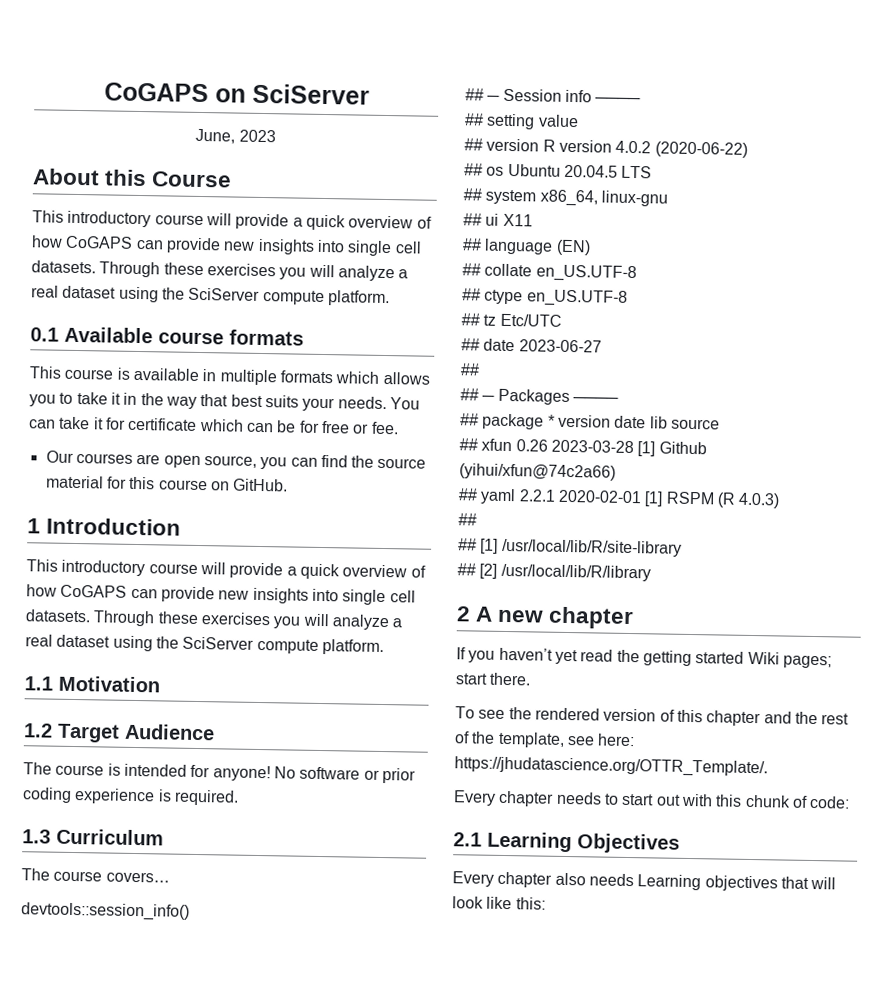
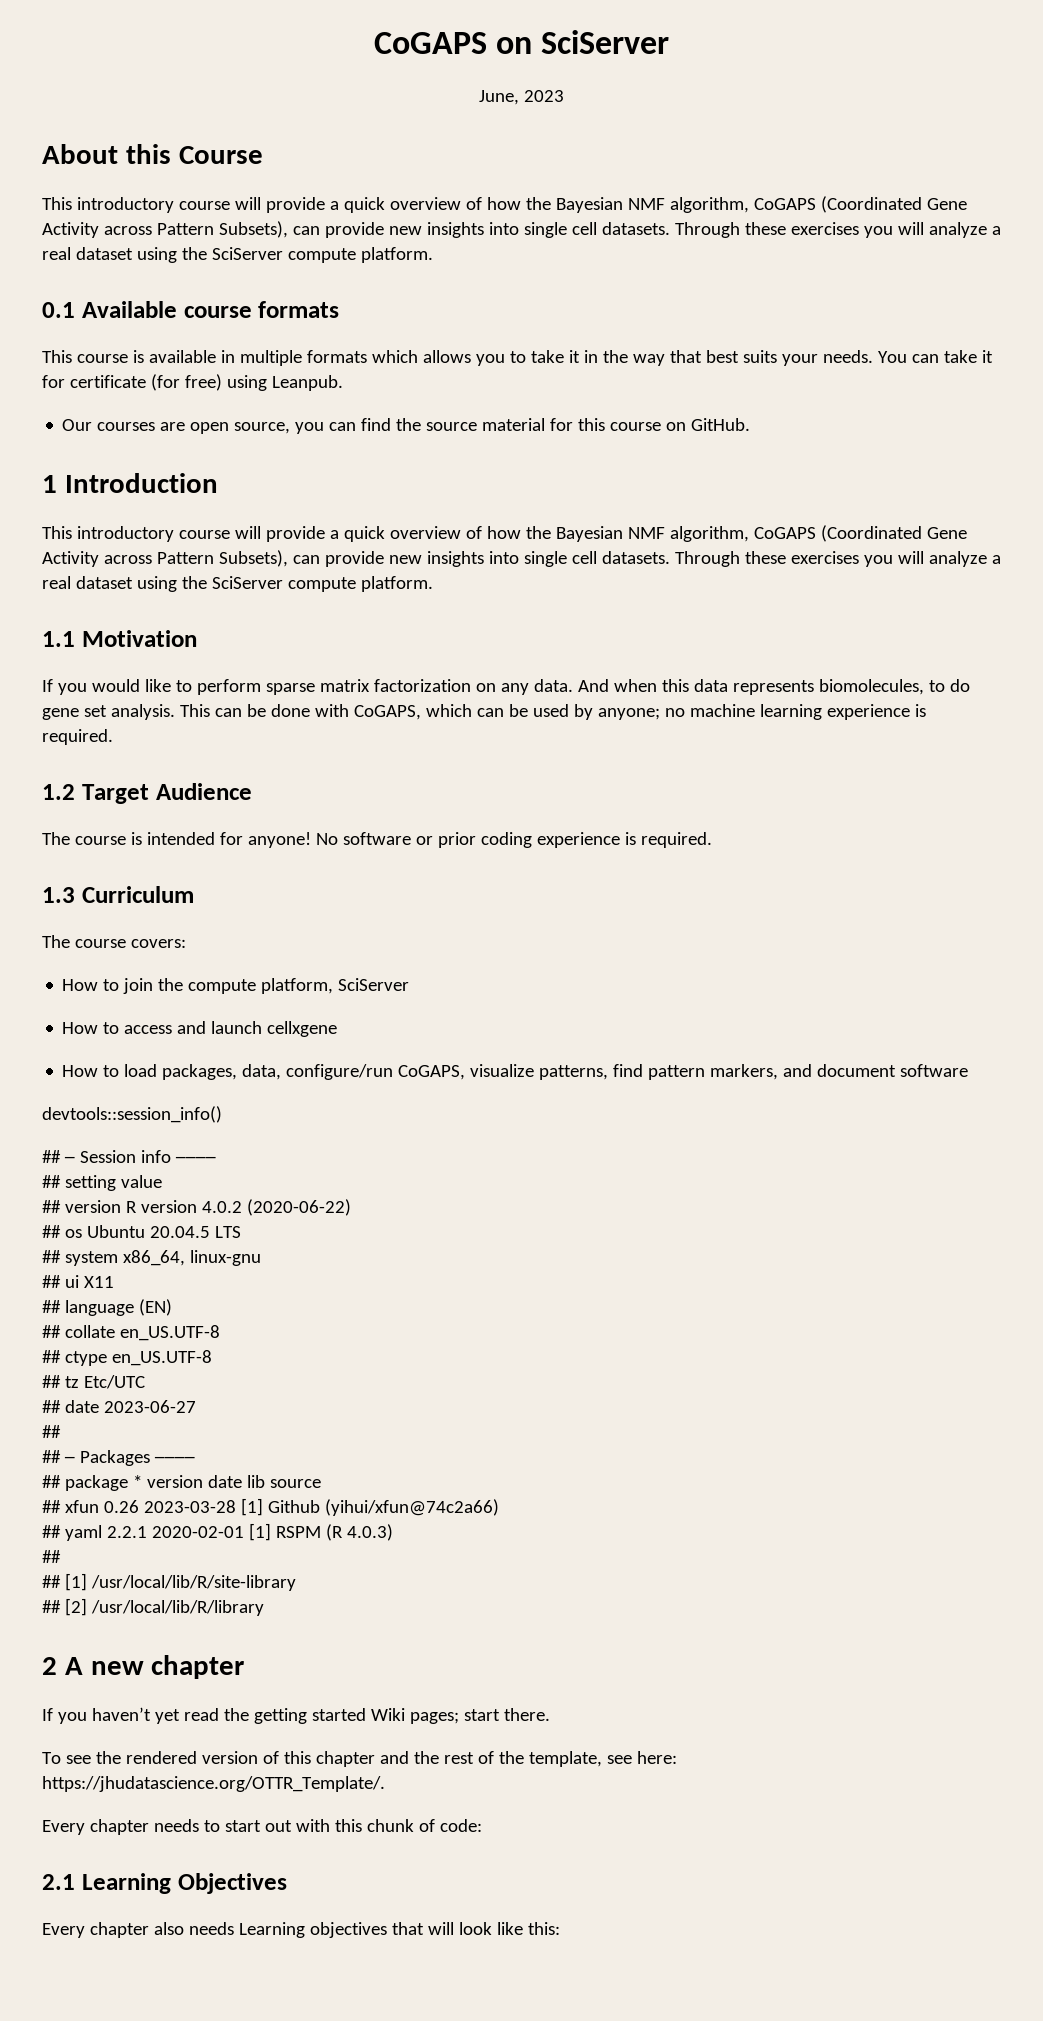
[65,235,134,249] CoGAPS -> [525,196,967,213] [42,221,288,238] the Bayesian NMF algorithm, CoGAPS (Coordinated Gene Activity across Pattern Subsets),
[198,418,399,435] which can be for free or fee. -> [150,374,343,391] (for free) using Leanpub.
[60,584,128,598] CoGAPS -> [525,525,967,542] [42,550,288,567] the Bayesian NMF algorithm, CoGAPS (Coordinated Gene Activity across Pattern Subsets),
(160, 684) none -> [42,679,970,695] [42,704,926,720] [42,729,113,745] // If you would like to perform sparse matrix factorization on any data. And when this data represents biomolecules, to do gene set analysis. This can be done with CoGAPS, which can be used by anyone; no machine learning experience is required.
[105,871,170,883] covers… -> [130,939,186,948] [62,978,410,994] [62,1021,338,1037] [62,1064,969,1080] covers: // How to join the compute platform, SciServer // How to access and launch cellxgene // How to load packages, data, configure/run CoGAPS, visualize patterns, find pattern markers, and document software

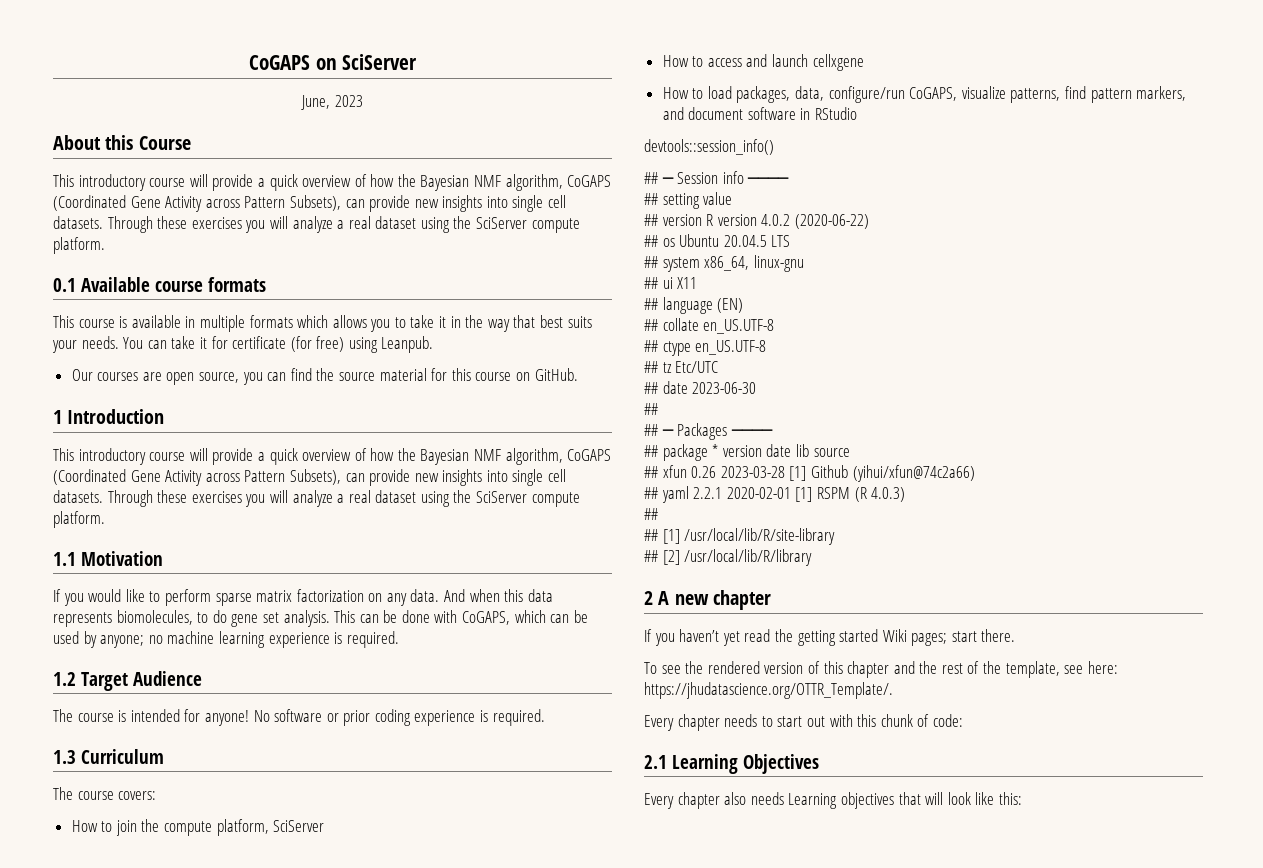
(969, 1070) none -> [800,107,858,120] in RStudio
[103,1400,196,1413] 2023-06-27 -> [692,382,757,394] 2023-06-30

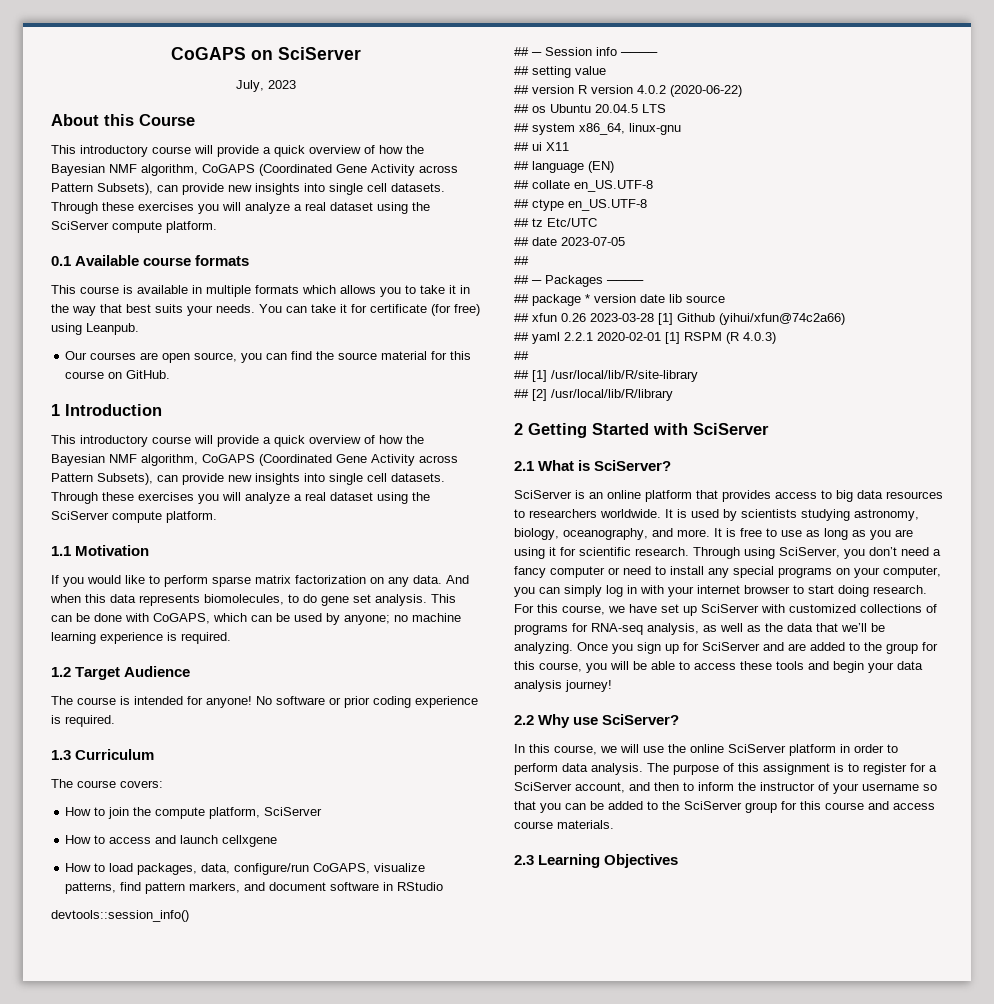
[301,95,331,110] June, -> [235,80,264,92] July,
[692,382,757,394] 2023-06-30 -> [561,237,625,246] 2023-07-05
[658,590,771,610] [644,629,1016,646] [644,661,1118,678] [644,682,893,699] [644,714,963,731] [644,754,819,774] [644,792,1022,809] A new chapter // If you haven’t yet read the getting started Wiki pages; start there. // To see the rendered version of this chapter and the rest of the template, see here: https://jhudatascience.org/OTTR_Template/. // Every chapter needs to start out with this chunk of code: // 2.1 Learning Objectives // Every chapter also needs Learning objectives that will look like this: -> [528,423,769,438] [514,460,672,471] [514,490,943,502] [514,509,919,521] [514,528,913,540] [514,547,941,559] [514,566,941,578] [514,585,927,597] [514,604,937,616] [514,623,885,635] [514,642,938,654] [514,661,923,673] [514,680,612,692] [514,714,680,728] [514,744,898,756] [514,763,937,775] [514,782,937,794] [514,801,935,813] [514,820,614,829] [514,854,679,868] Getting Started with SciServer // 2.1 What is SciServer? // SciServer is an online platform that provides access to big data resources to researchers worldwide. It is used by scientists studying astronomy, biology, oceanography, and more. It is free to use as long as you are using it for scientific research. Through using SciServer, you don’t need a fancy computer or need to install any special programs on your computer, you can simply log in with your internet browser to start doing research. For this course, we have set up SciServer with customized collections of programs for RNA-seq analysis, as well as the data that we’ll be analyzing. Once you sign up for SciServer and are added to the group for this course, you will be able to access these tools and begin your data analysis journey! // 2.2 Why use SciServer? // In this course, we will use the online SciServer platform in order to perform data analysis. The purpose of this assignment is to register for a SciServer account, and then to inform the instructor of your username so that you can be added to the SciServer group for this course and access course materials. // 2.3 Learning Objectives

